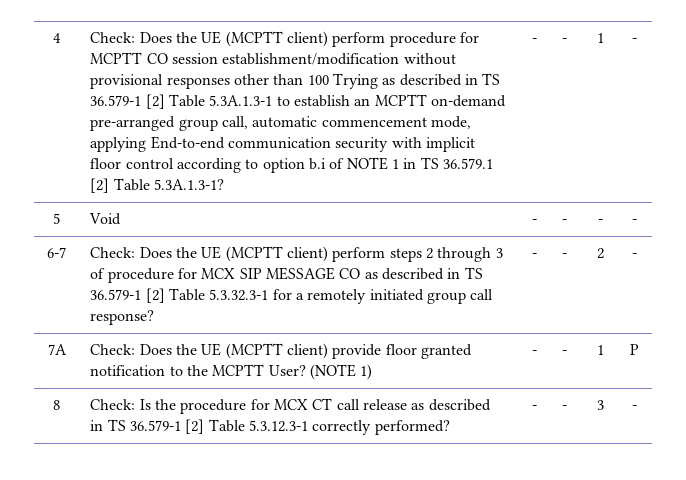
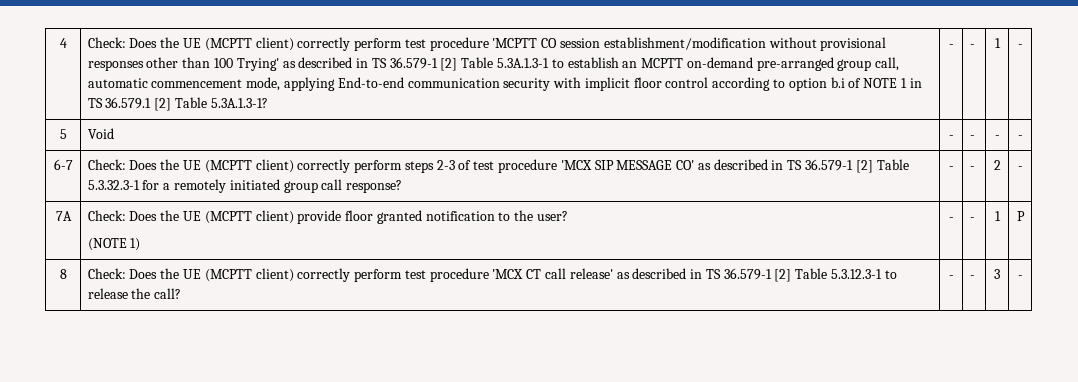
[332,32,479,47] [90,52,143,64] perform procedure for MCPTT -> [297,37,538,51] correctly perform test procedure 'MCPTT
[333,73,379,89] Trying -> [236,58,279,71] Trying'
(329, 254) none -> [297,159,351,173] correctly
[425,247,503,262] [90,268,236,283] 2 through 3 of procedure for MCX -> [436,159,592,173] 2-3 of test procedure 'MCX
[339,268,361,279] CO -> [676,160,695,170] CO'
[212,364,306,376] MCPTT User? -> [537,211,569,221] user? //
[139,399,309,414] Is the procedure for MCX -> [129,268,524,282] Does the UE (MCPTT client) correctly perform test procedure 'MCX
[362,399,407,410] release -> [569,268,613,279] release'
[312,420,450,435] correctly performed? -> [884,270,897,279] [87,288,182,299] to release the call?

